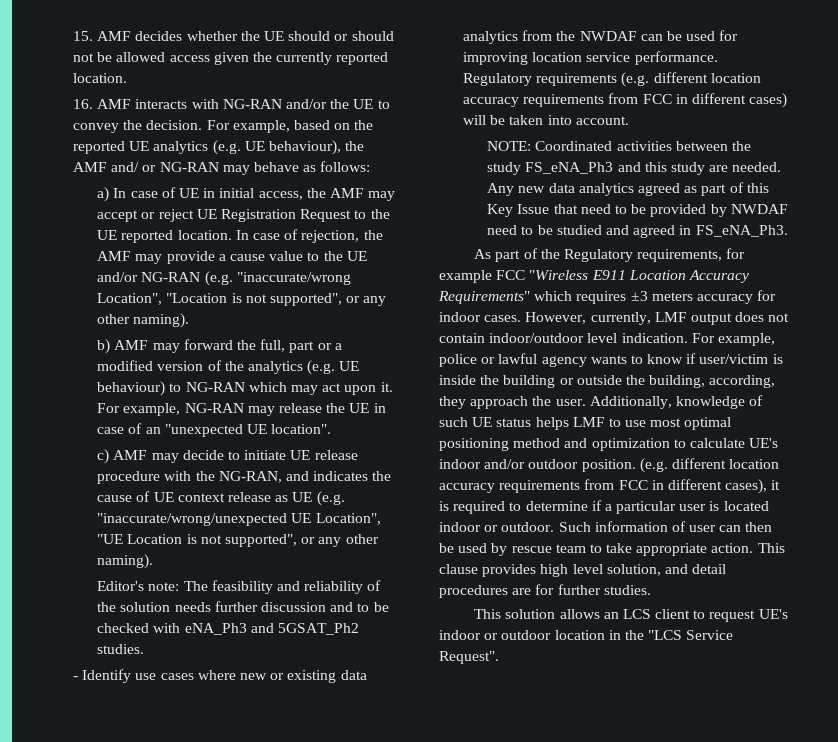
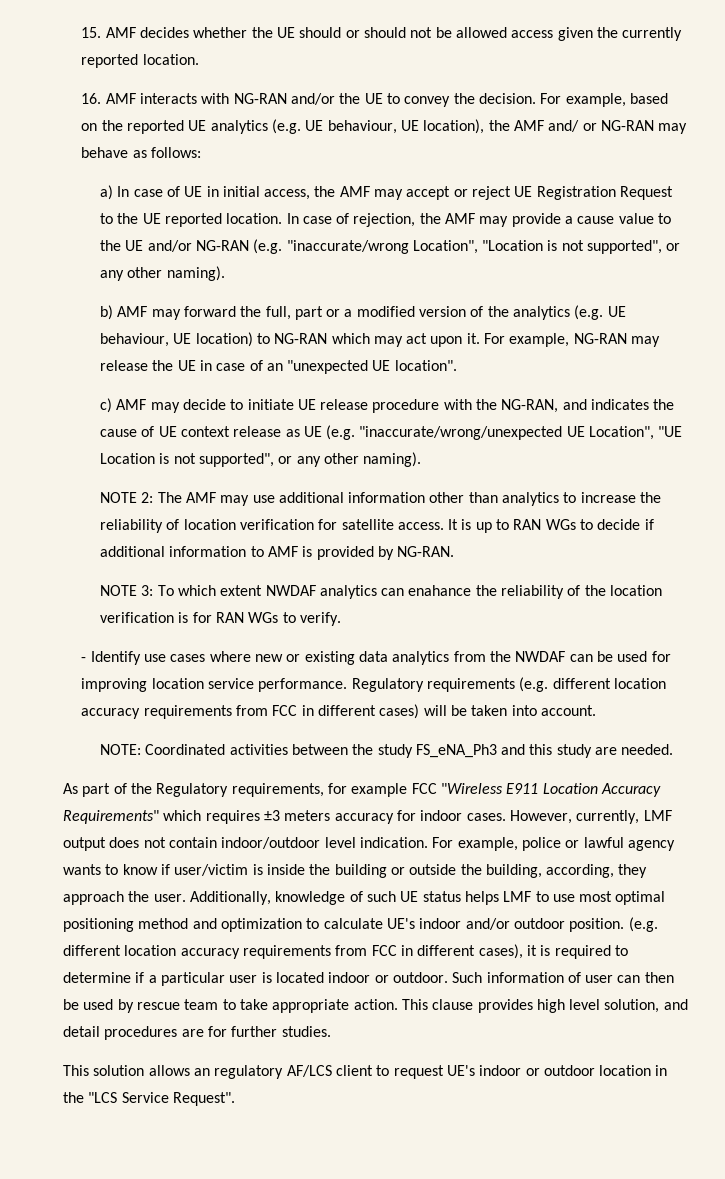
[269,140,342,155] behaviour), -> [327,119,485,134] behaviour, UE location),
[97,381,166,396] behaviour) -> [99,332,253,347] behaviour, UE location)
[97,580,382,594] [97,601,389,612] [97,623,359,635] [97,644,145,654] Editor's note: The feasibility and reliability of the solution needs further discussion and to be checked with eNA_Ph3 and 5GSAT_Ph2 studies. -> [99,492,662,506] [99,519,654,533] [99,546,455,560] [99,585,663,599] [99,612,341,626] NOTE 2: The AMF may use additional information other than analytics to increase the reliability of location verification for satellite access. It is up to RAN WGs to decide if additional information to AMF is provided by NG-RAN. // NOTE 3: To which extent NWDAF analytics can enahance the reliability of the location verification is for RAN WGs to verify.
[487,182,769,196] [487,204,788,217] [487,225,788,238] Any new data analytics agreed as part of this Key Issue that need to be provided by NWDAF need to be studied and agreed in FS_eNA_Ph3. -> (674, 749) none
[622,609,651,619] LCS -> [214,1065,332,1079] regulatory AF/LCS

